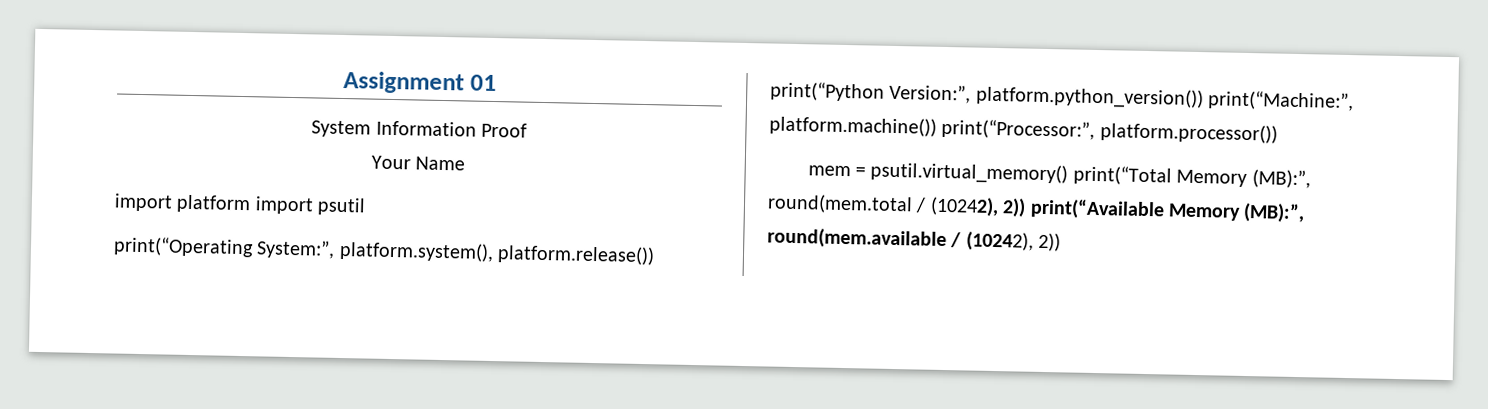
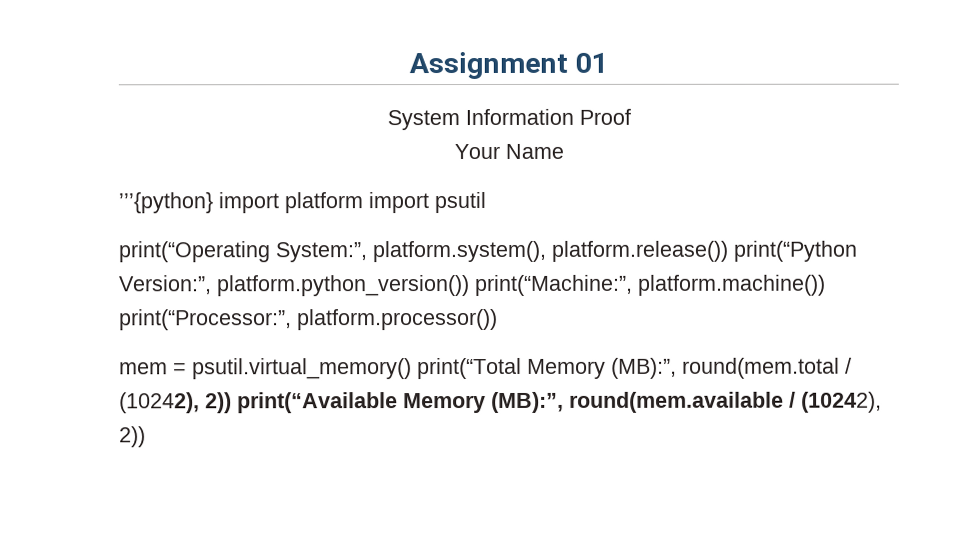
(466, 163) none -> [118,192,213,214] ’’’{python}

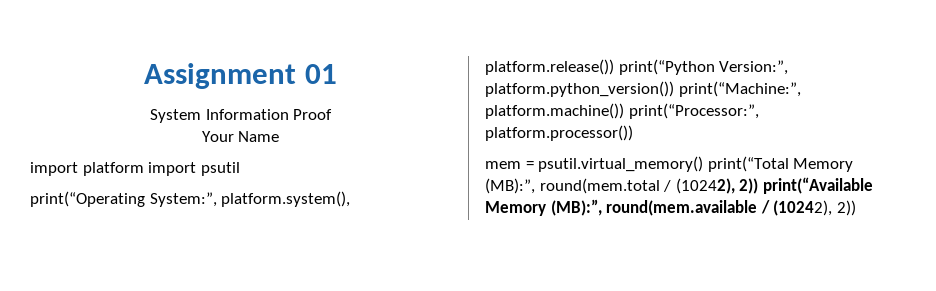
[118,192,213,214] ’’’{python} -> (280, 136) none

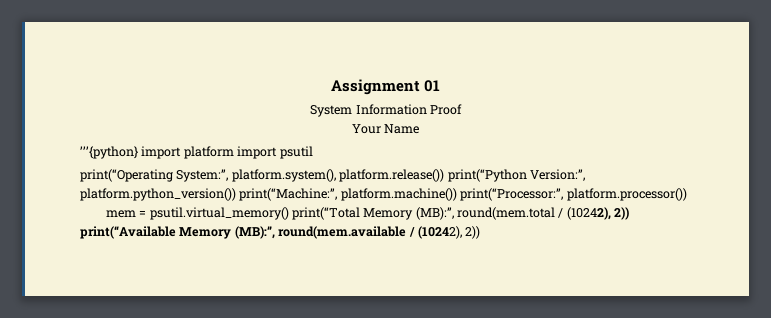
(280, 136) none -> [80,146,138,159] ’’’{python}

